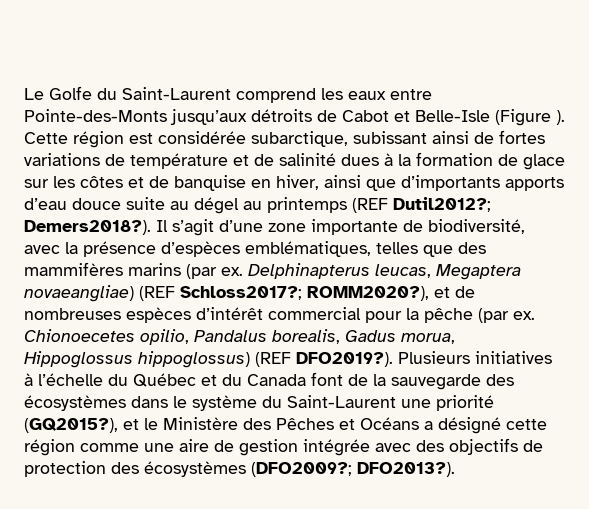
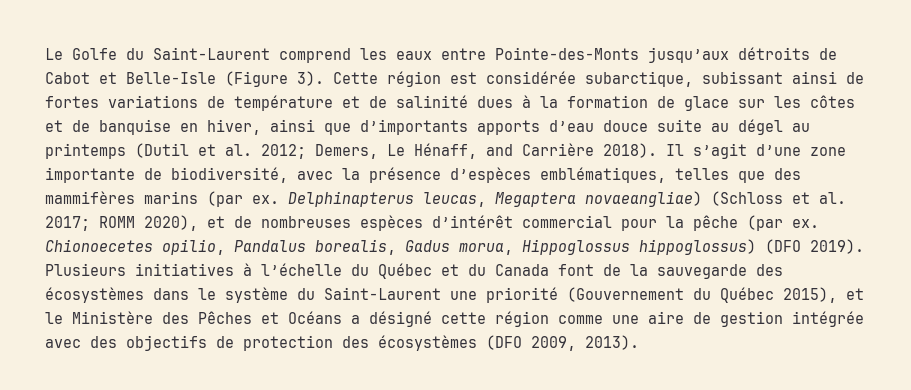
[556,110,565,125] ). -> [297,71,324,86] 3).
[352,197,491,213] [24,220,151,235] (REF Dutil2012?; Demers2018?). -> [135,143,657,159] (Dutil et al. 2012; Demers, Le Hénaff, and Carrière 2018).
[139,286,429,301] (REF Schloss2017?; ROMM2020?), -> [711,191,846,206] [45,215,198,231] (Schloss et al. 2017; ROMM 2020),
[255,352,393,367] (REF DFO2019?). -> [765,239,864,254] (DFO 2019).
[24,418,118,433] (GQ2015?), -> [567,287,837,303] (Gouvernement du Québec 2015),
[251,462,455,477] (DFO2009?; DFO2013?). -> [486,335,639,351] (DFO 2009, 2013).

